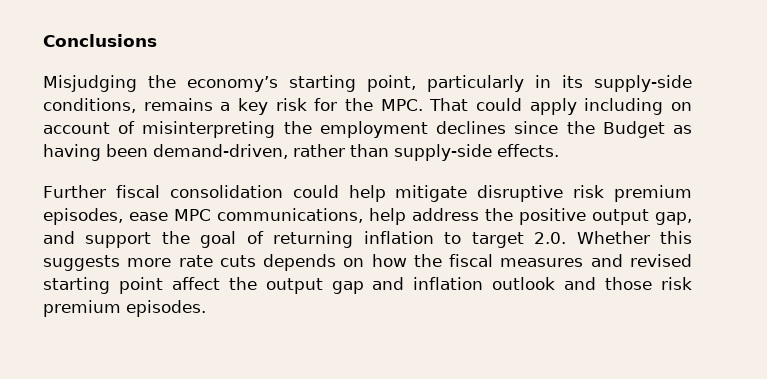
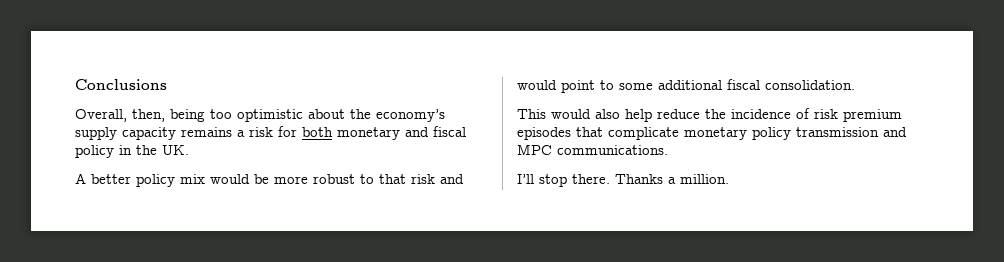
[43,75,692,92] [43,98,136,113] Misjudging the economy’s starting point, particularly in its supply-side conditions, -> [75,109,445,122] [75,127,176,140] Overall, then, being too optimistic about the economy’s supply capacity
[238,98,268,115] key -> (245, 133) none
[345,98,692,115] [43,121,692,138] [43,144,559,161] [43,185,692,202] [43,208,692,225] [43,231,692,248] [43,254,692,271] [43,277,692,294] [43,300,206,317] the MPC. That could apply including on account of misinterpreting the employment declines since the Budget as having been demand-driven, rather than supply-side effects. // Further fiscal consolidation could help mitigate disruptive risk premium episodes, ease MPC communications, help address the positive output gap, and support the goal of returning inflation to target 2.0. Whether this suggests more rate cuts depends on how the fiscal measures and revised starting point affect the output gap and inflation outlook and those risk premium episodes. -> [302,126,466,140] [75,145,189,158] [75,173,464,187] [517,79,855,93] [517,108,902,122] [517,127,907,140] [517,144,668,155] [517,174,729,187] both monetary and fiscal policy in the UK. // A better policy mix would be more robust to that risk and would point to some additional fiscal consolidation. // This would also help reduce the incidence of risk premium episodes that complicate monetary policy transmission and MPC communications. // I’ll stop there. Thanks a million.

